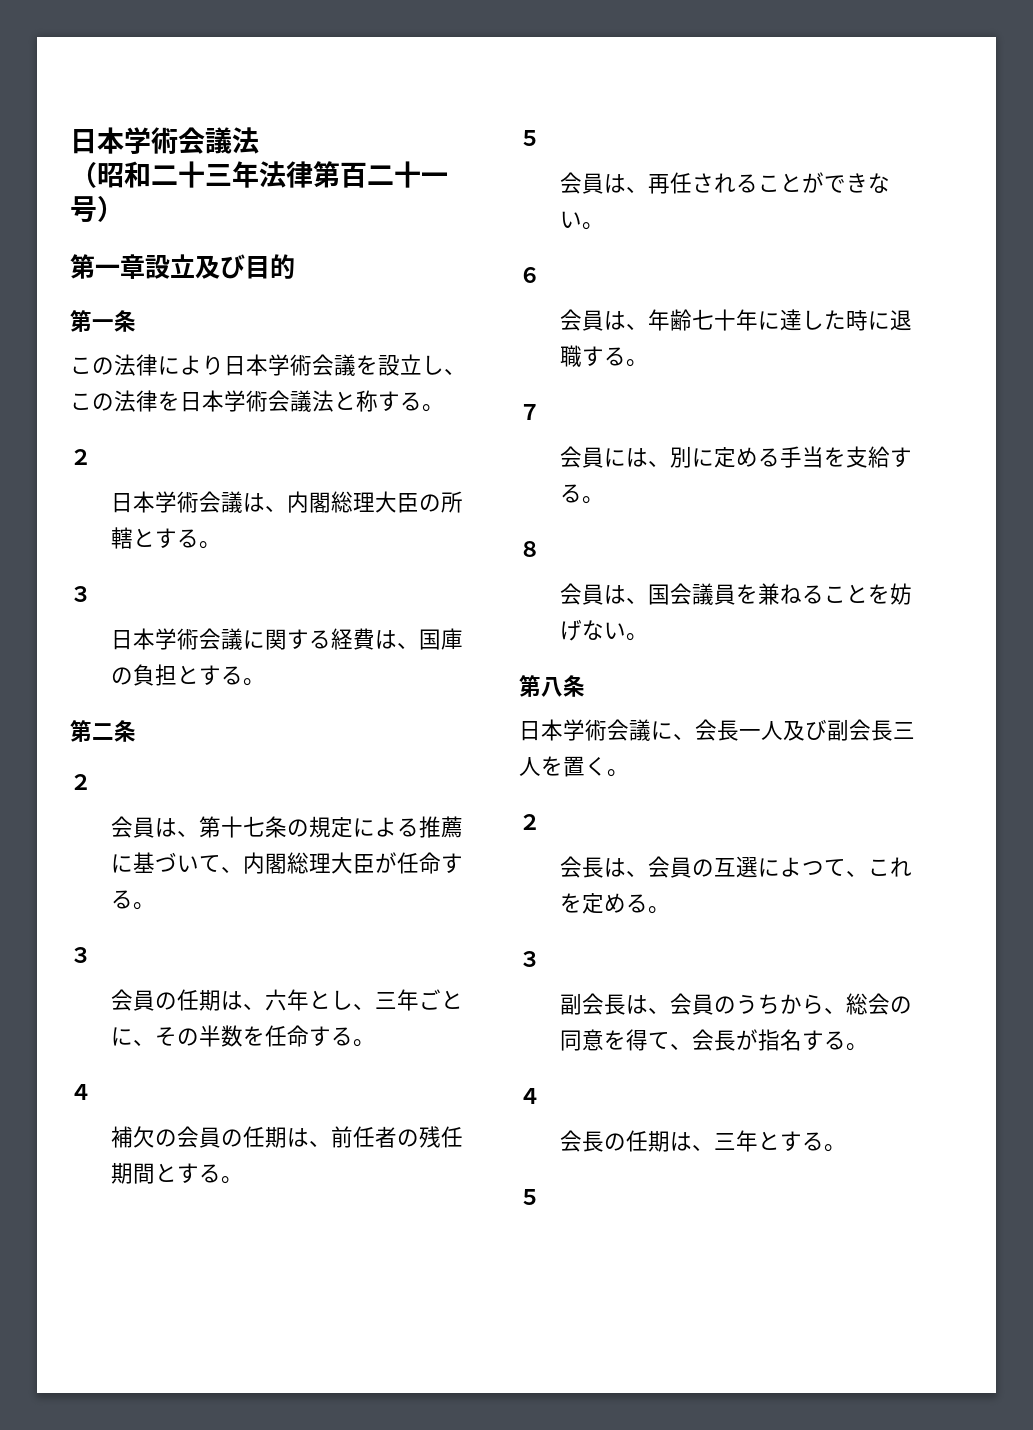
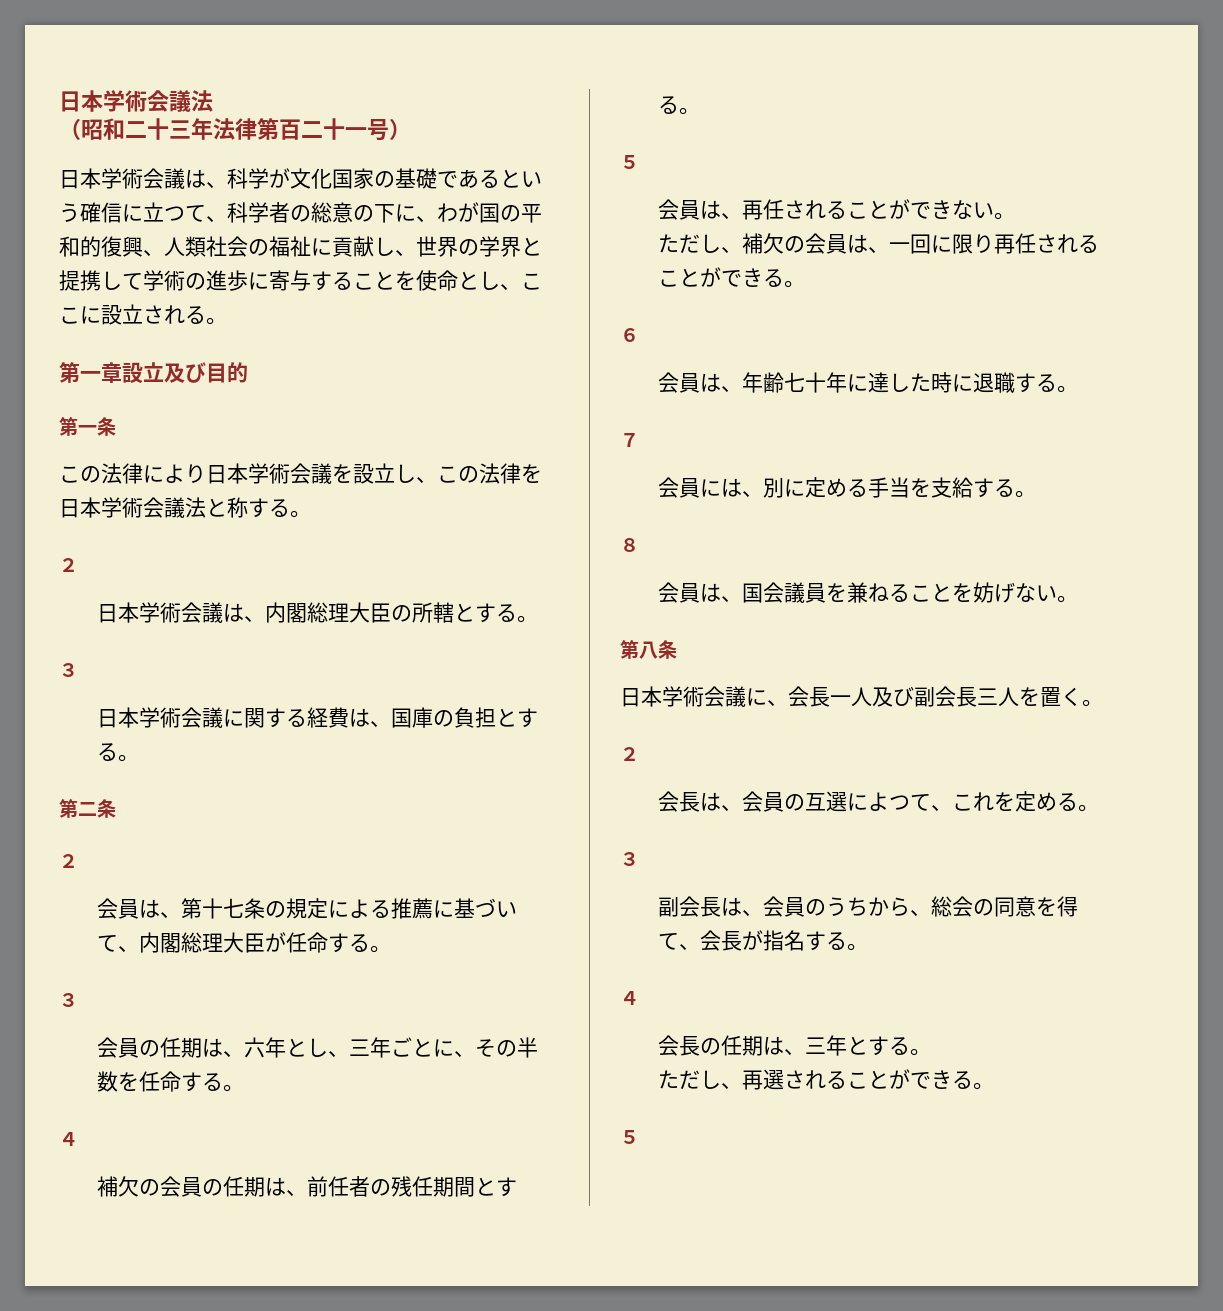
(124, 209) none -> [59,168,542,189] [59,202,542,223] [59,236,542,257] [59,270,542,291] [59,304,227,325] // 日本学術会議は、科学が文化国家の基礎であるという確信に立つて、科学者の総意の下に、わが国の平和的復興、人類社会の福祉に貢献し、世界の学界と提携して学術の進歩に寄与することを使命とし、ここに設立される。
(605, 226) none -> [658,233,1100,254] [658,267,806,288] // ただし、補欠の会員は、一回に限り再任されることができる。
(847, 1148) none -> [658,1069,995,1090] // ただし、再選されることができる。

